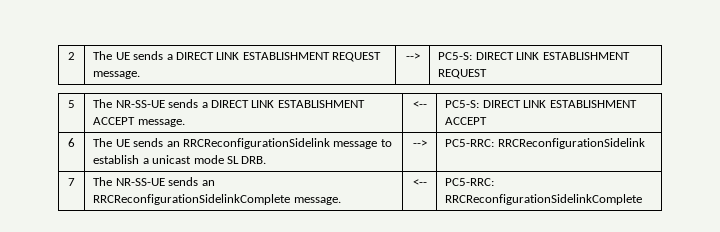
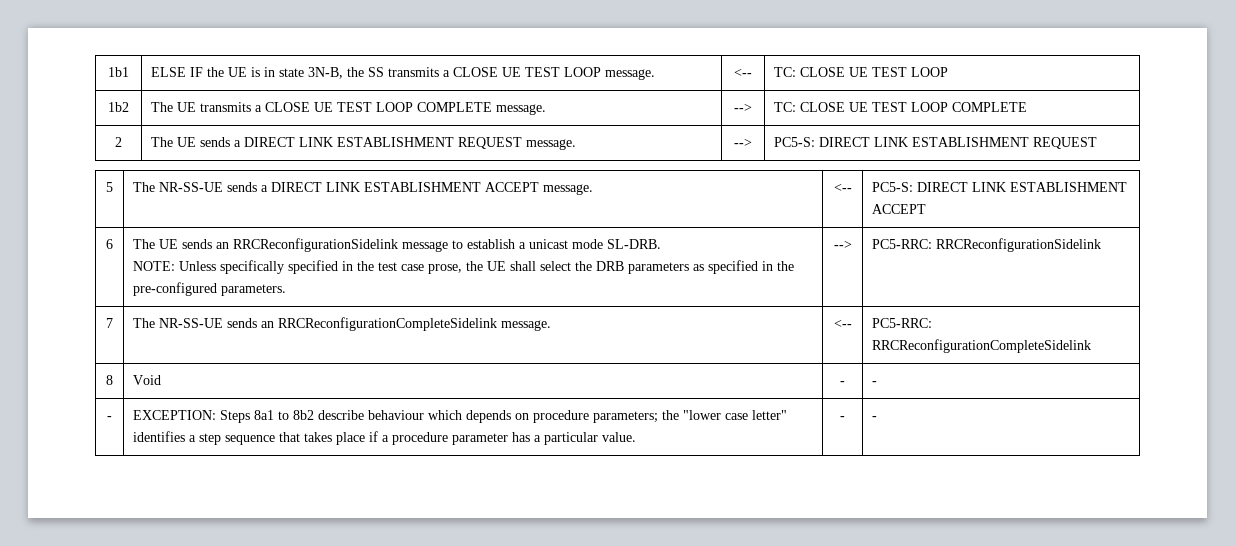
(68, 56) none -> [108,67,129,77] [151,67,656,80] [734,68,752,77] [774,67,949,77] [108,102,129,112] [151,102,547,115] [734,103,752,112] [774,102,1028,112] 1b1 | ELSE IF the UE is in state 3N-B, the SS transmits a CLOSE UE TEST LOOP message. | <-- | TC: CLOSE UE TEST LOOP // 1b2 | The UE transmits a CLOSE UE TEST LOOP COMPLETE message. | --> | TC: CLOSE UE TEST LOOP COMPLETE //
[226,156,267,164] SL DRB. -> [607,239,662,249] [133,260,795,274] [133,282,287,296] SL-DRB. // NOTE: Unless specifically specified in the test case prose, the UE shall select the DRB parameters as specified in the pre-configured parameters.
[93,194,291,205] RRCReconfigurationSidelinkComplete -> [278,317,498,331] RRCReconfigurationCompleteSidelink
[445,194,643,205] RRCReconfigurationSidelinkComplete -> [872,339,1092,353] [106,375,113,385] [133,375,162,385] [840,381,845,385] [872,381,878,385] [107,416,112,420] [133,410,788,423] [133,431,637,445] [840,416,845,420] [872,416,878,420] RRCReconfigurationCompleteSidelink // 8 | Void | - | - // - | EXCEPTION: Steps 8a1 to 8b2 describe behaviour which depends on procedure parameters; the "lower case letter" identifies a step sequence that takes place if a procedure parameter has a particular value. | - | -

